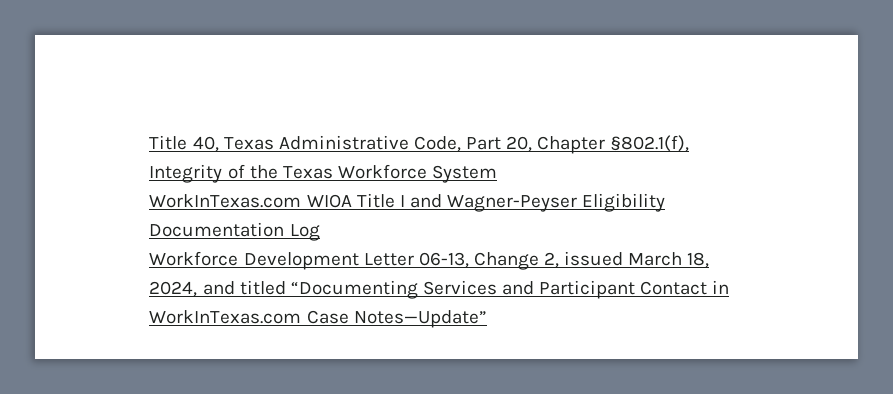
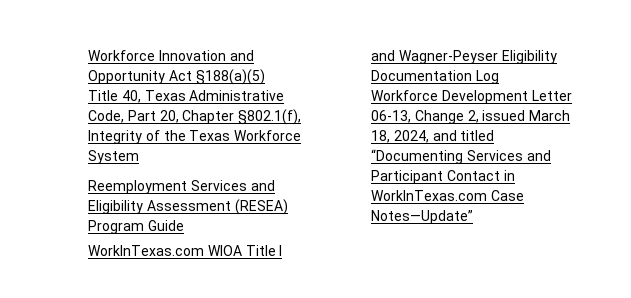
(149, 142) none -> [87,50,254,61] [87,69,265,85] Workforce Innovation and Opportunity Act §188(a)(5) //
(498, 174) none -> [87,180,275,194] [87,199,288,215] [87,220,184,234] // Reemployment Services and Eligibility Assessment (RESEA) Program Guide

